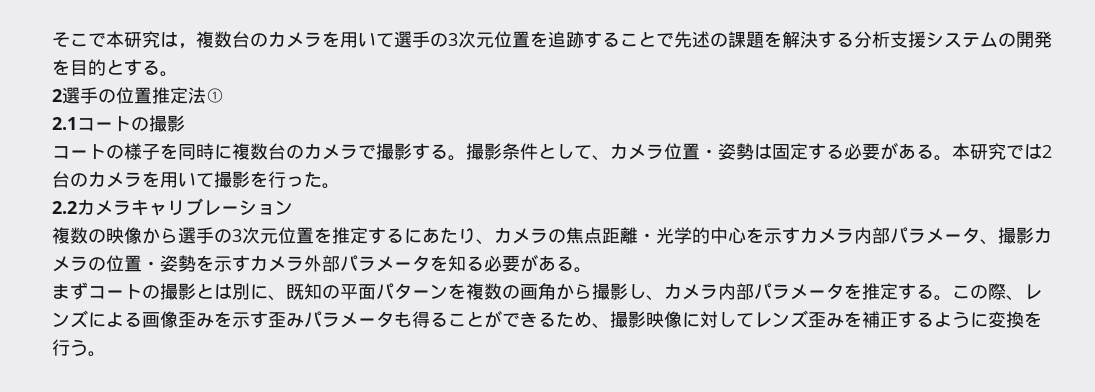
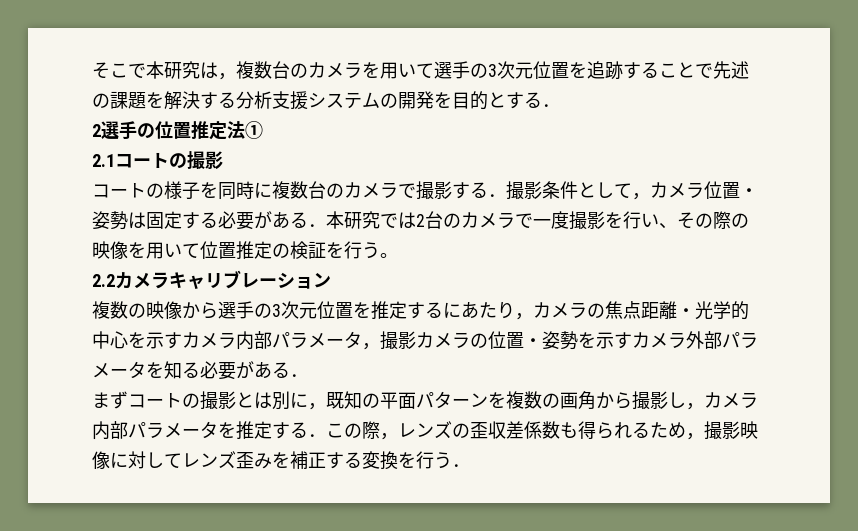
[160,71,178,77] 。 -> [542,104,560,107] ．
[448,155,466,161] 。 -> [488,194,506,197] ．
[592,155,610,161] 、 -> [632,193,650,200] ，
[934,155,952,161] 。 -> [308,224,326,227] ．
[142,171,322,188] を用いて撮影を行った -> [515,211,749,230] [92,241,380,260] で一度撮影を行い、その際の映像を用いて位置推定の検証を行う
[476,239,494,245] 、 -> [515,313,533,320] ，
[980,239,998,245] 、 -> [362,343,380,350] ，
[574,267,592,273] 。 -> [290,374,308,377] ．
[268,295,286,301] 、 -> [308,403,326,410] ，
[646,295,664,301] 、 -> [686,403,704,410] ，
[934,283,1042,301] [52,310,610,329] 。この際、レンズによる画像歪みを示す歪みパラメータも得ることができるため、 -> [308,421,704,440] ．この際，レンズの歪収差係数も得られるため，
[934,311,988,328] ように -> (362, 460) none
[88,351,106,357] 。 -> [452,464,470,467] ．

